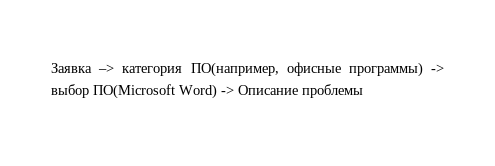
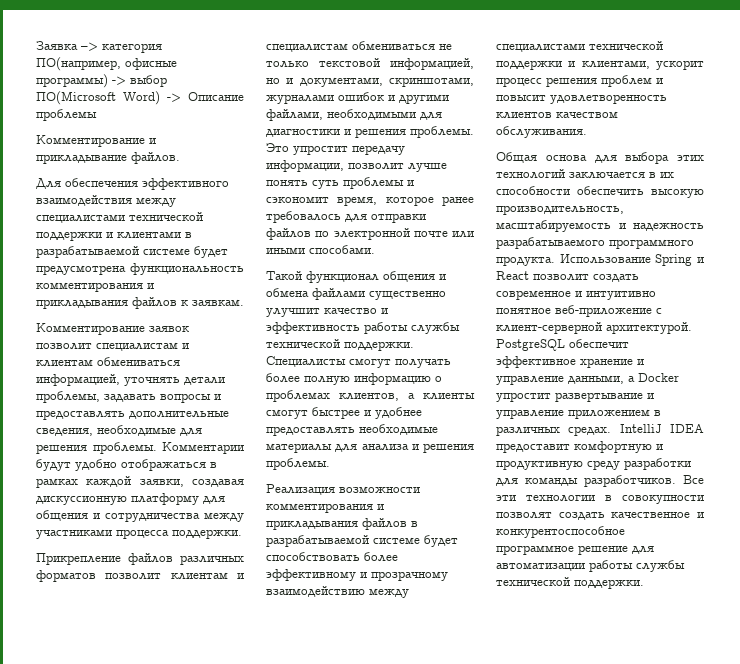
(363, 91) none -> [36,135,156,147] [36,152,180,164] [36,178,229,190] [36,195,176,207] [36,212,203,223] [36,231,192,241] [36,246,228,258] [36,263,244,275] [36,282,154,292] [36,297,244,309] [36,323,189,335] [36,342,189,351] [36,357,180,367] [36,374,225,386] [36,391,221,403] [36,410,229,420] [36,425,202,436] [36,442,244,454] [36,459,217,471] [36,476,244,488] [36,493,225,505] [36,510,244,522] [36,529,242,539] [36,553,244,565] [36,570,244,582] [266,41,452,52] [266,58,474,70] [266,77,474,87] [266,92,449,104] [266,109,442,121] [266,126,474,138] [266,143,405,155] [266,160,447,172] [266,177,414,189] [266,196,474,206] [266,211,426,223] [266,228,474,240] [266,245,375,254] [266,271,446,283] [266,288,446,300] [266,308,388,317] [266,322,460,334] [266,339,414,351] [266,356,451,368] [266,373,442,385] [266,390,475,402] [266,407,422,419] [266,424,438,436] [266,443,474,453] [266,458,330,470] [266,484,420,495] [266,503,384,513] [266,518,418,530] [266,535,458,547] [266,552,398,562] [266,569,448,581] [266,586,409,598] [496,41,663,52] [496,60,704,70] [496,75,663,87] [496,94,667,104] [496,111,618,119] [496,126,587,138] [496,152,704,164] [496,169,674,179] [496,186,704,198] [496,205,624,215] [496,220,704,232] [496,237,694,249] [496,254,704,266] [496,271,639,282] [496,290,656,300] [496,305,662,317] [496,322,692,334] [496,339,629,351] [496,356,644,368] [496,373,679,385] [496,392,654,402] [496,409,661,419] [496,424,704,436] [496,441,663,453] [496,458,691,470] [496,475,704,487] [496,495,704,504] [496,512,704,520] [496,526,625,538] [496,545,654,555] [496,560,685,572] [496,577,644,589] // Комментирование и прикладывание файлов. // Для обеспечения эффективного взаимодействия между специалистами технической поддержки и клиентами в разрабатываемой системе будет предусмотрена функциональность комментирования и прикладывания файлов к заявкам. // Комментирование заявок позволит специалистам и клиентам обмениваться информацией, уточнять детали проблемы, задавать вопросы и предоставлять дополнительные сведения, необходимые для решения проблемы. Комментарии будут удобно отображаться в рамках каждой заявки, создавая дискуссионную платформу для общения и сотрудничества между участниками процесса поддержки. // Прикрепление файлов различных форматов позволит клиентам и специалистам обмениваться не только текстовой информацией, но и документами, скриншотами, журналами ошибок и другими файлами, необходимыми для диагностики и решения проблемы. Это упростит передачу информации, позволит лучше понять суть проблемы и сэкономит время, которое ранее требовалось для отправки файлов по электронной почте или иными способами. // Такой функционал общения и обмена файлами существенно улучшит качество и эффективность работы службы технической поддержки. Специалисты смогут получать более полную информацию о проблемах клиентов, а клиенты смогут быстрее и удобнее предоставлять необходимые материалы для анализа и решения проблемы. // Реализация возможности комментирования и прикладывания файлов в разрабатываемой системе будет способствовать более эффективному и прозрачному взаимодействию между специалистами технической поддержки и клиентами, ускорит процесс решения проблем и повысит удовлетворенность клиентов качеством обслуживания. // Общая основа для выбора этих технологий заключается в их способности обеспечить высокую производительность, масштабируемость и надежность разрабатываемого программного продукта. Использование Spring и React позволит создать современное и интуитивно понятное веб-приложение с клиент-серверной архитектурой. PostgreSQL обеспечит эффективное хранение и управление данными, а Docker упростит развертывание и управление приложением в различных средах. IntelliJ IDEA предоставит комфортную и продуктивную среду разработки для команды разработчиков. Все эти технологии в совокупности позволят создать качественное и конкурентоспособное программное решение для автоматизации работы службы технической поддержки.

